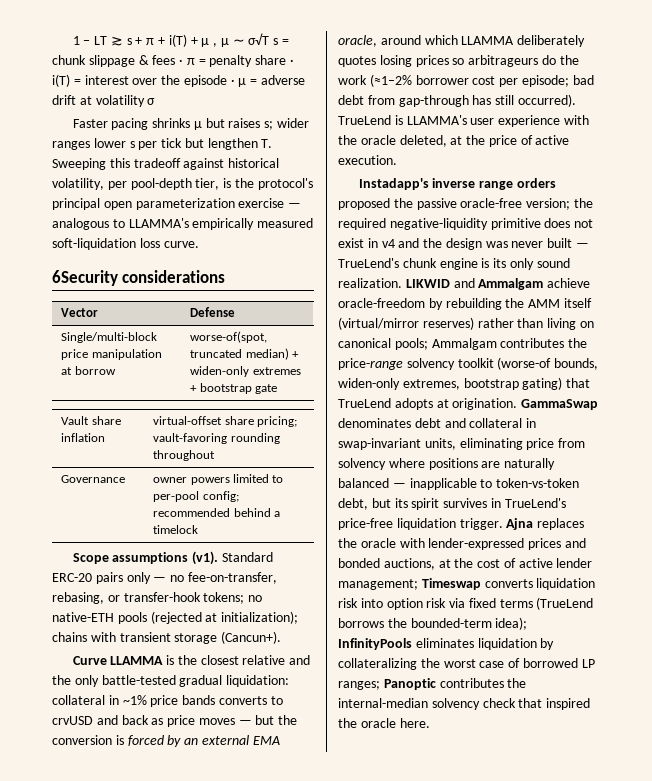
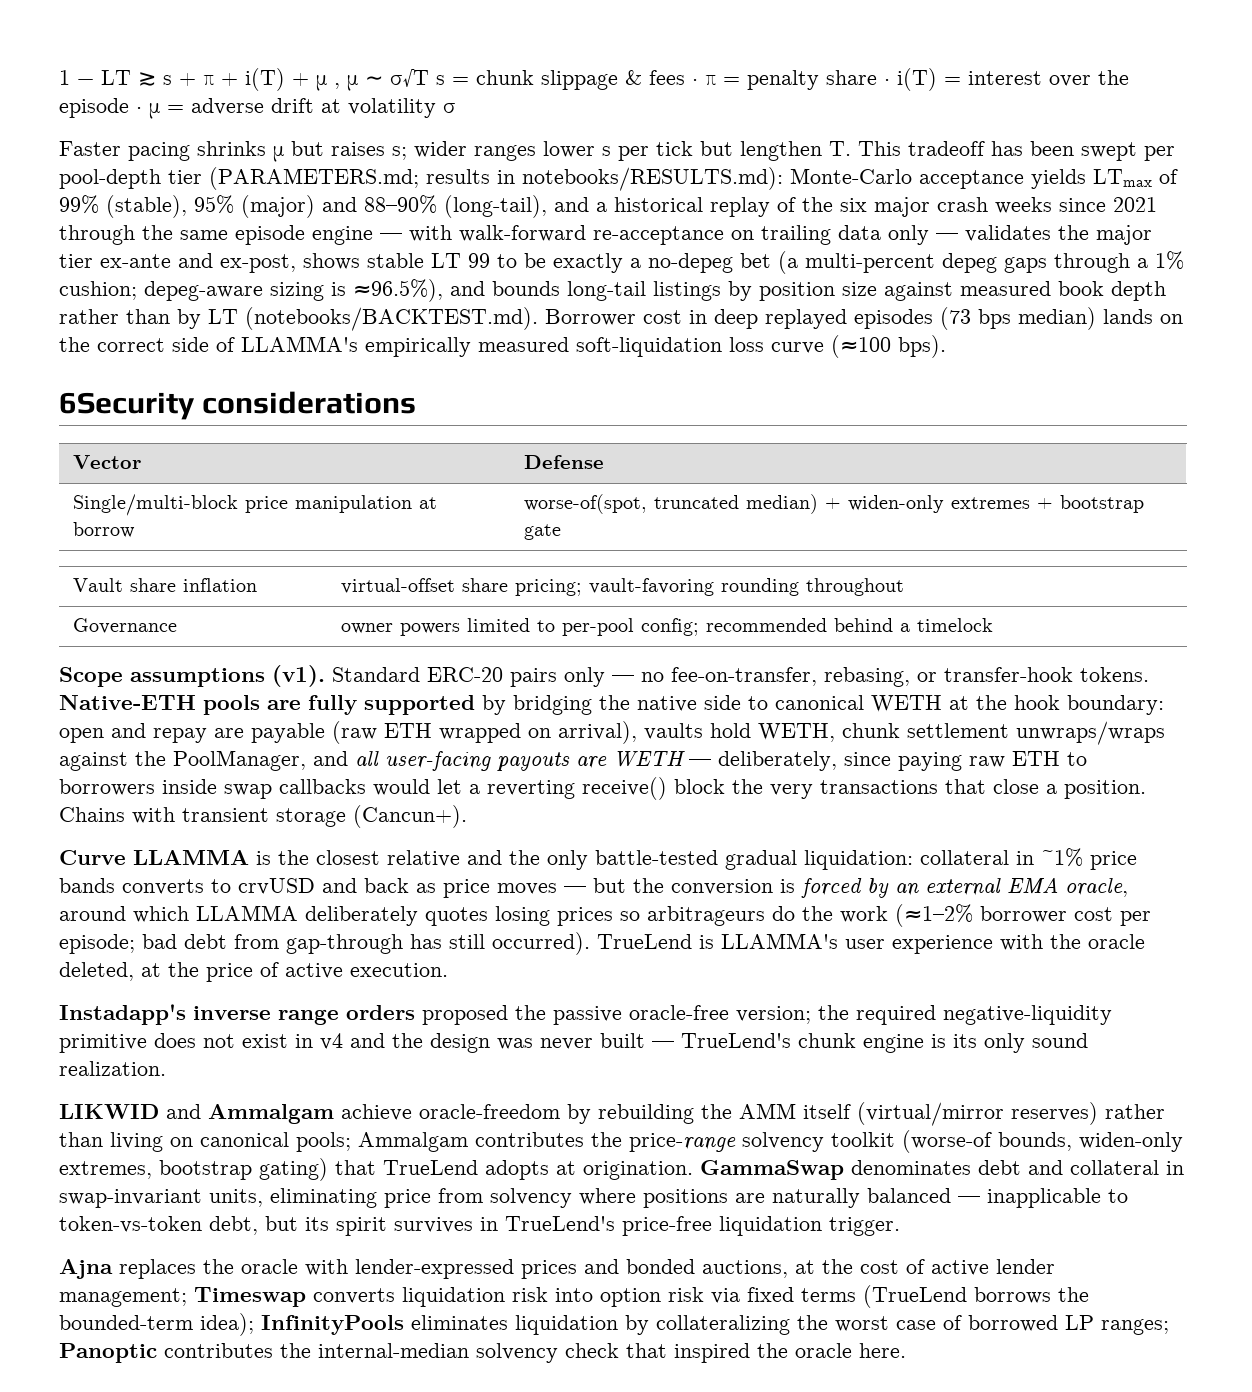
[52,158,280,170] [52,178,313,190] [52,198,302,210] [52,218,125,230] Sweeping this tradeoff against historical volatility, per pool-depth tier, is the protocol's principal open parameterization exercise — analogous to -> [858,141,1175,161] [59,167,1178,191] [59,195,1157,218] [59,225,1152,245] [59,251,1184,274] [59,279,1166,302] [59,307,1183,331] [59,337,235,352] This tradeoff has been swept per pool-depth tier (PARAMETERS.md; results in notebooks/RESULTS.md): Monte-Carlo acceptance yields LTmax of 99% (stable), 95% (major) and 88–90% (long-tail), and a historical replay of the six major crash weeks since 2021 through the same episode engine — with walk-forward re-acceptance on trailing data only — validates the major tier ex-ante and ex-post, shows stable LT 99 to be exactly a no-depeg bet (a multi-percent depeg gaps through a 1% cushion; depeg-aware sizing is ≈96.5%), and bounds long-tail listings by position size against measured book depth rather than by LT (notebooks/BACKTEST.md). Borrower cost in deep replayed episodes (73 bps median) lands on the correct side of
[163,241,199,248] curve. -> [771,335,946,358] curve (≈100 bps).
[203,592,263,604] [52,611,299,624] [52,632,87,642] tokens; no native-ETH pools (rejected at initialization); chains -> [1080,667,1149,682] [59,695,1164,715] [59,721,1165,745] [59,750,1087,771] [59,777,1146,800] [59,807,125,822] tokens. Native-ETH pools are fully supported by bridging the native side to canonical WETH at the hook boundary: open and repay are payable (raw ETH wrapped on arrival), vaults hold WETH, chunk settlement unwraps/wraps against the PoolManager, and all user-facing payouts are WETH — deliberately, since paying raw ETH to borrowers inside swap callbacks would let a reverting receive() block the very transactions that close a position. Chains
(402, 283) none -> (166, 1068) //
(503, 524) none -> (900, 1226) //

